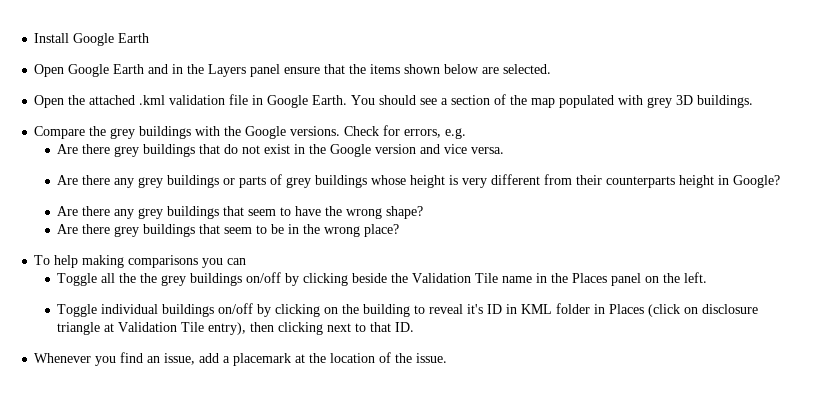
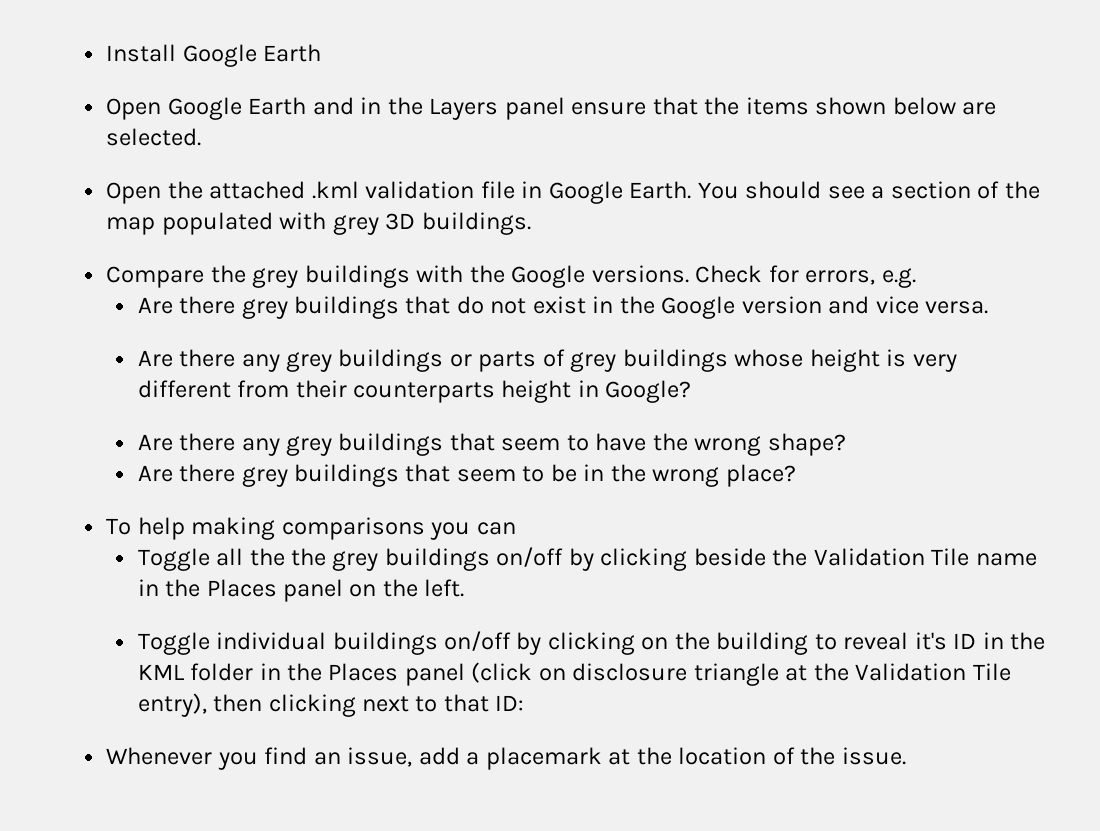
(518, 309) none -> [1010,632,1046,650] the
[609,304,645,314] Places -> [286,663,465,686] the Places panel
(115, 327) none -> [813,663,849,681] the
[395,322,415,332] ID. -> [495,695,525,711] ID:

